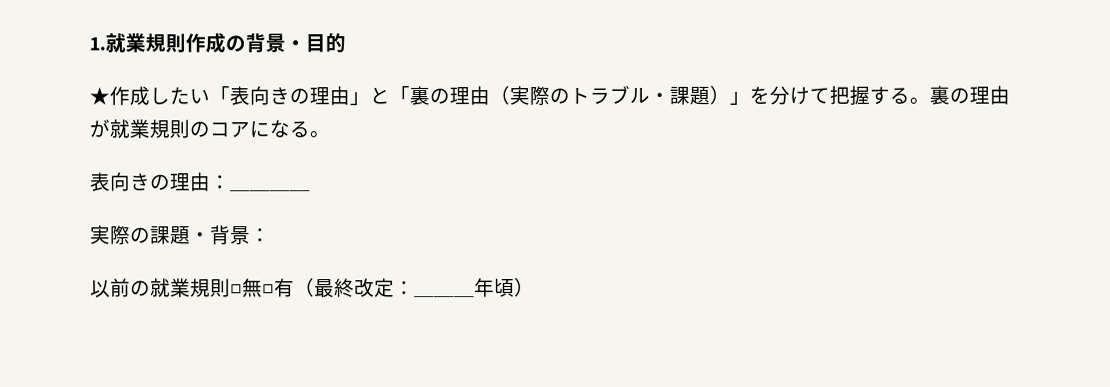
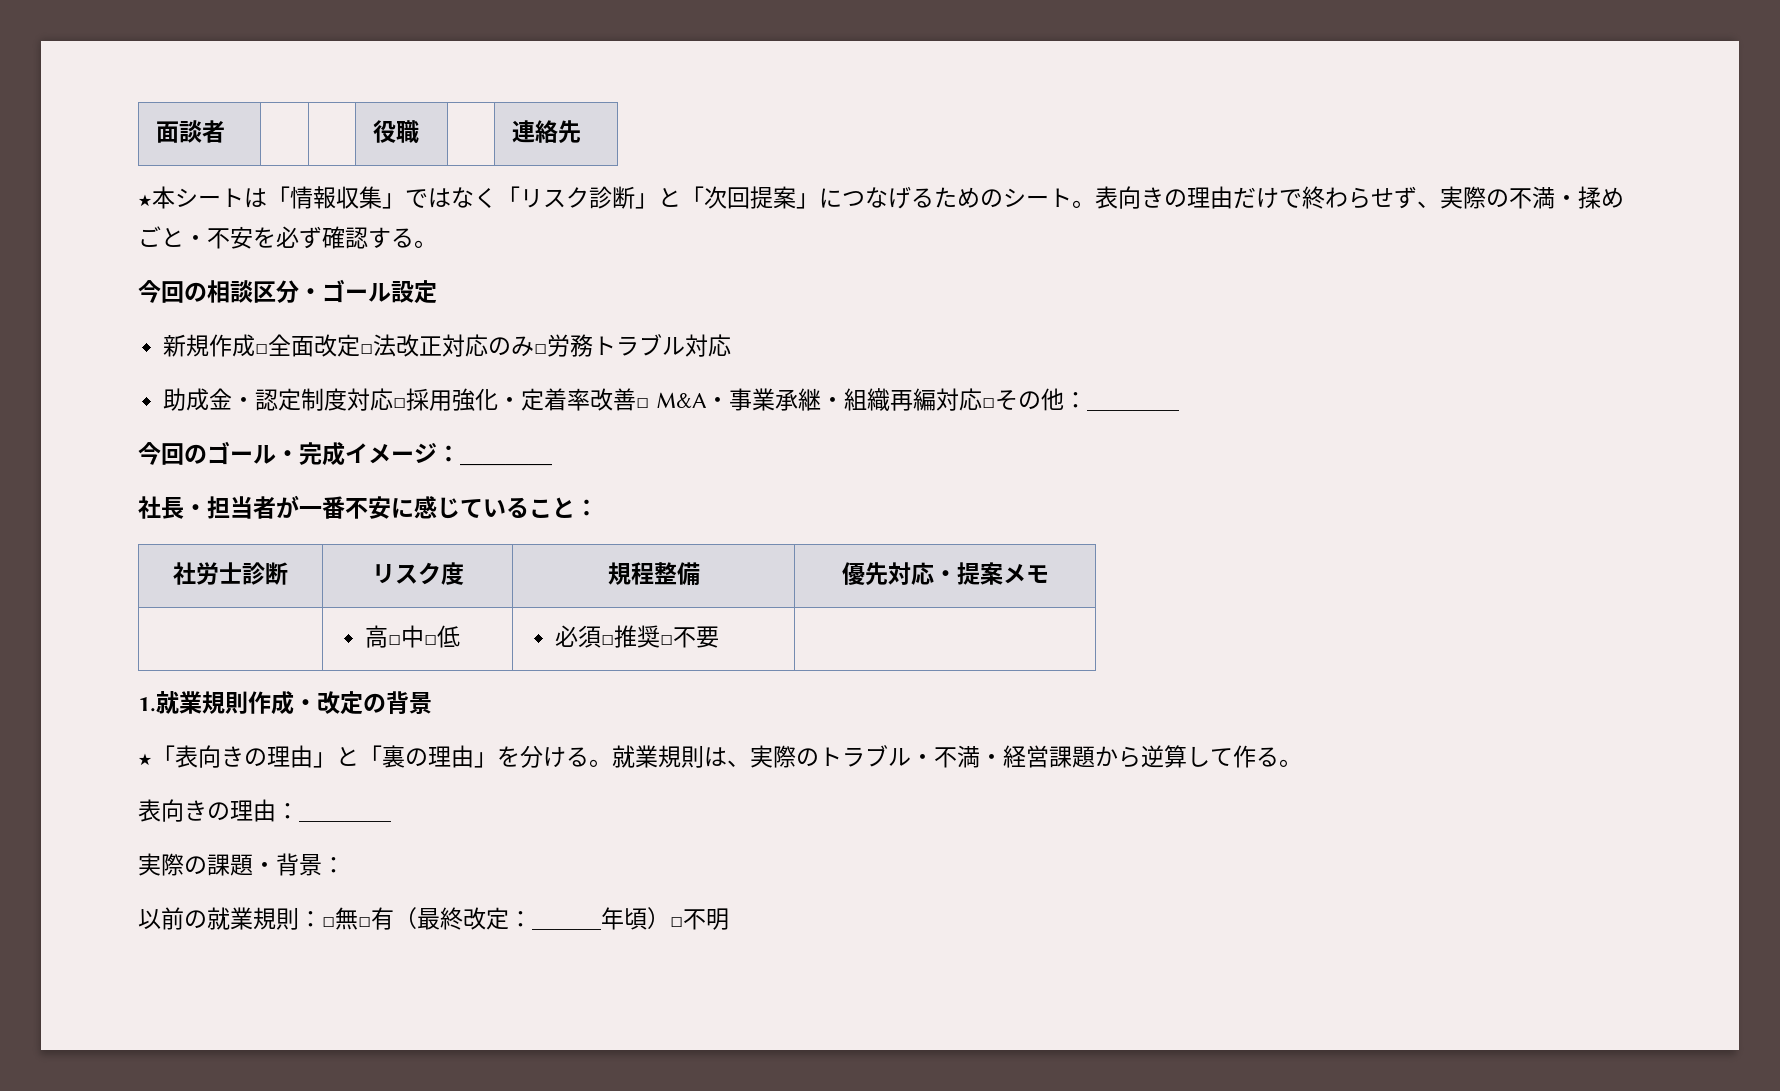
(89, 44) none -> [156,120,226,143] [373,120,420,143] [512,120,582,144] [138,186,1624,209] [138,226,437,249] [138,279,437,304] [163,334,732,357] [163,388,1087,411] [1086,408,1179,411] [138,441,460,466] [460,462,552,466] [138,495,598,519] [173,562,288,585] [371,562,464,585] [607,562,700,586] [841,562,1049,586] [365,625,461,648] [555,625,720,648] 面談者 | | | 役職 | | 連絡先 // ★本シートは「情報収集」ではなく「リスク診断」と「次回提案」につなげるためのシート。表向きの理由だけで終わらせず、実際の不満・揉めごと・不安を必ず確認する。 // 今回の相談区分・ゴール設定 // 新規作成□全面改定□法改正対応のみ□労務トラブル対応 // 助成金・認定制度対応□採用強化・定着率改善□ M&A・事業承継・組織再編対応□その他：＿＿＿＿ // 今回のゴール・完成イメージ：＿＿＿＿ // 社長・担当者が一番不安に感じていること： // 社労士診断 | リスク度 | 規程整備 | 優先対応・提案メモ // | 高□中□低 | 必須□推奨□不要 | //
(226, 43) none -> [294,691,363,715] ・改定
[285,33,346,54] [89,86,210,106] ・目的 // ★作成したい -> [138,753,152,766] // ★
[489,84,1010,107] [89,119,290,139] （実際のトラブル・課題）」を分けて把握する。裏の理由が就業規則のコアにな -> [474,745,1256,768] 」を分ける。就業規則は、実際のトラブル・不満・経営課題から逆算して作
(231, 288) none -> [299,911,322,927] ：
(535, 288) none -> [670,908,729,930] □不明

